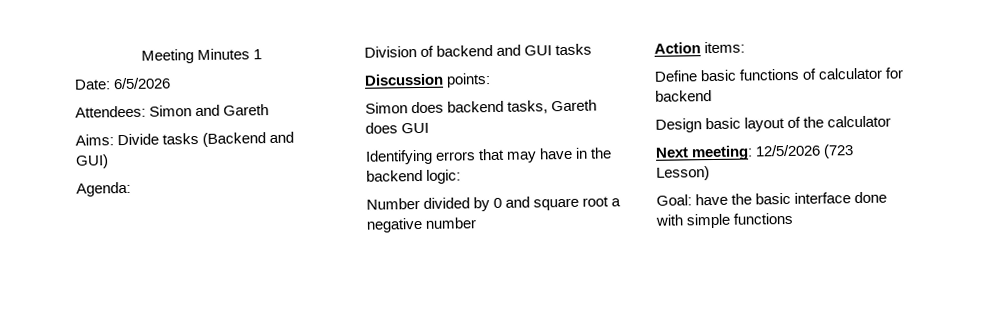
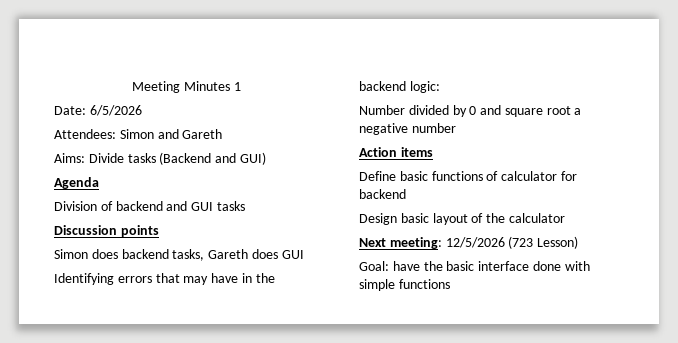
[76,181,131,197] Agenda: -> [54,177,99,189] Agenda
[446,73,492,88] points: -> [120,225,159,237] points
[704,41,746,54] items: -> [400,147,433,157] items

